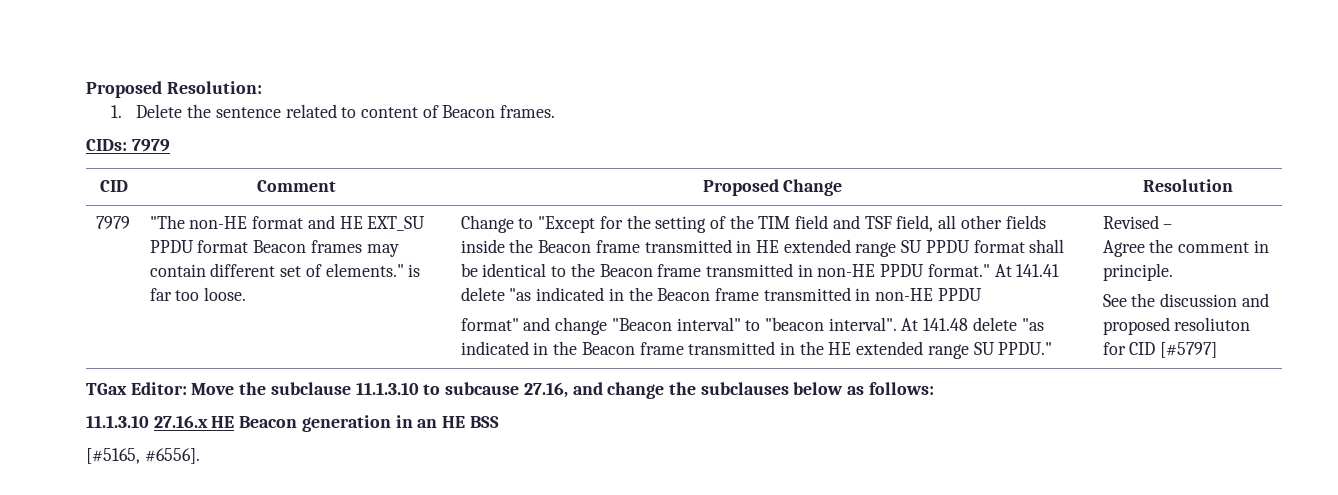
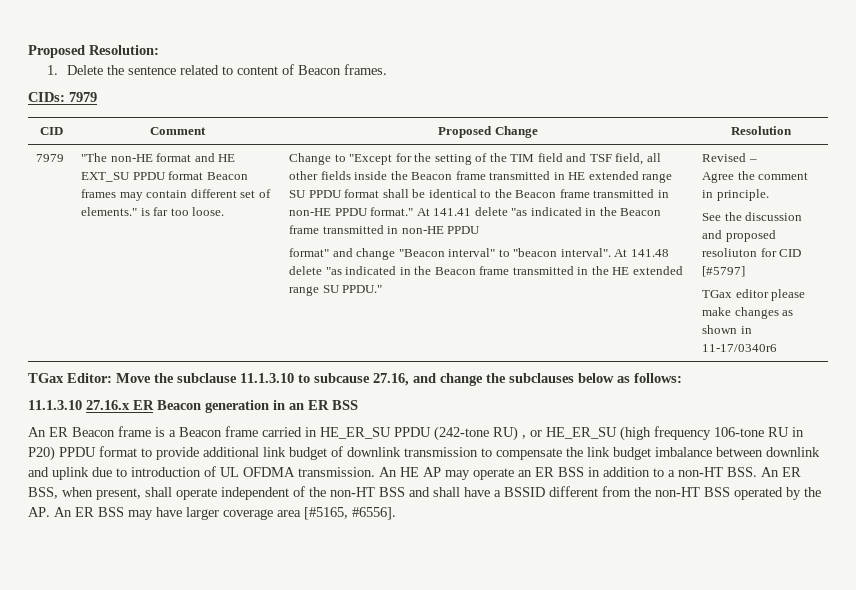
(1218, 350) none -> [702,289,806,301] [702,307,794,319] [702,325,752,334] [702,344,778,352] // TGax editor please make changes as shown in 11-17/0340r6
[211,416,235,428] HE -> [133,400,154,410] ER
[442,416,466,428] HE -> [308,400,329,410] ER
(499, 422) none -> [28,426,804,441] [28,446,820,461] [28,466,801,480] [28,486,821,500] [28,507,301,520] An ER Beacon frame is a Beacon frame carried in HE_ER_SU PPDU (242-tone RU) , or HE_ER_SU (high frequency 106-tone RU in P20) PPDU format to provide additional link budget of downlink transmission to compensate the link budget imbalance between downlink and uplink due to introduction of UL OFDMA transmission. An HE AP may operate an ER BSS in addition to a non-HT BSS. An ER BSS, when present, shall operate independent of the non-HT BSS and shall have a BSSID different from the non-HT BSS operated by the AP. An ER BSS may have larger coverage area

